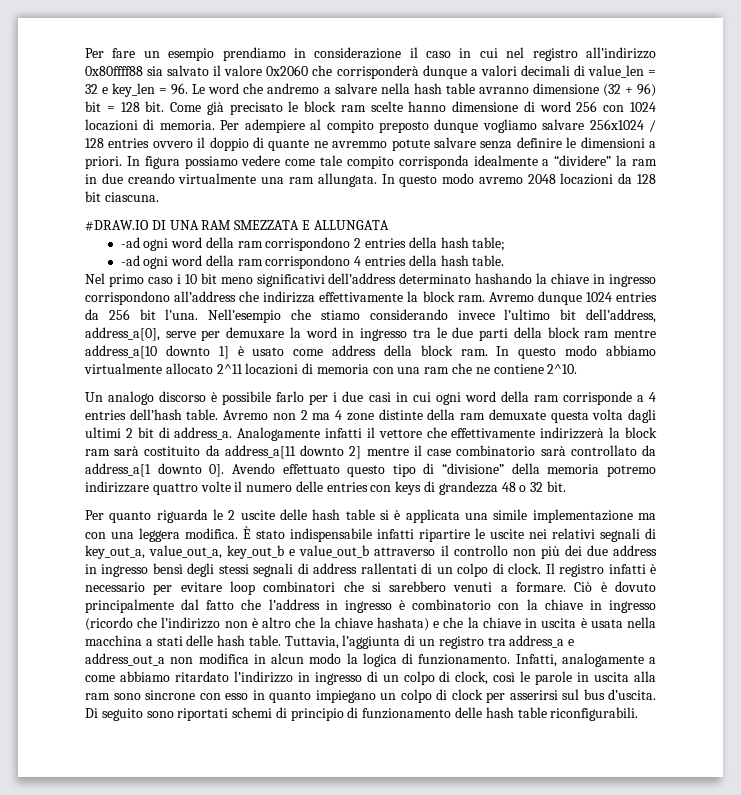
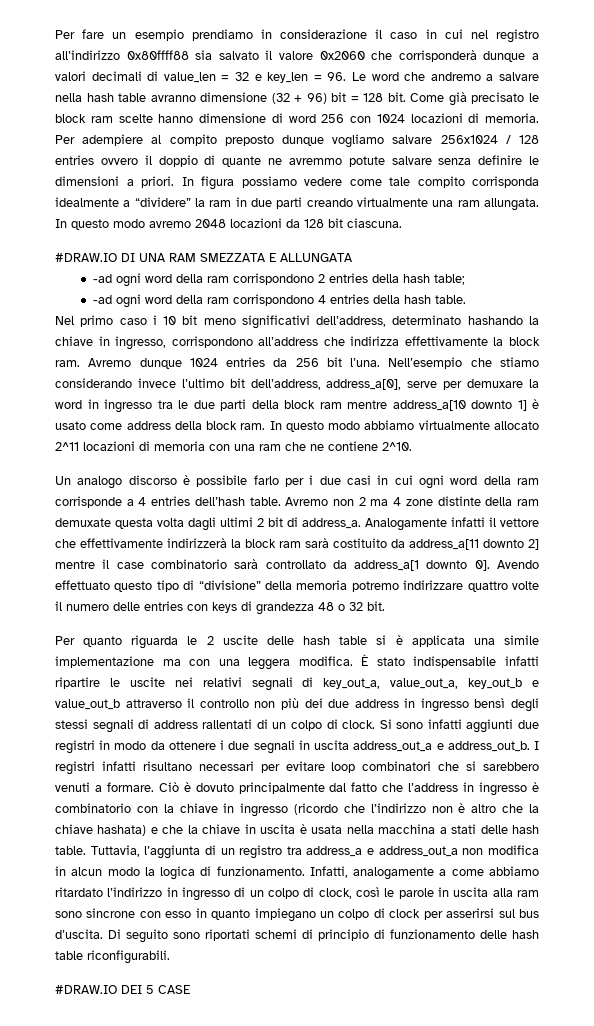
(123, 178) none -> [276,197,303,209] parti
[328,273,397,284] dell’address -> [316,316,387,327] dell’address,
[609,274,657,287] ingresso -> [115,336,167,350] ingresso,
[545,563,657,577] [85,582,145,592] Il registro infatti è necessario -> [379,719,539,733] [55,740,539,754] [55,761,254,775] Si sono infatti aggiunti due registri in modo da ottenere i due segnali in uscita address_out_a e address_out_b. I registri infatti risultano necessari
(639, 714) none -> [55,985,190,994] // #DRAW.IO DEI 5 CASE

